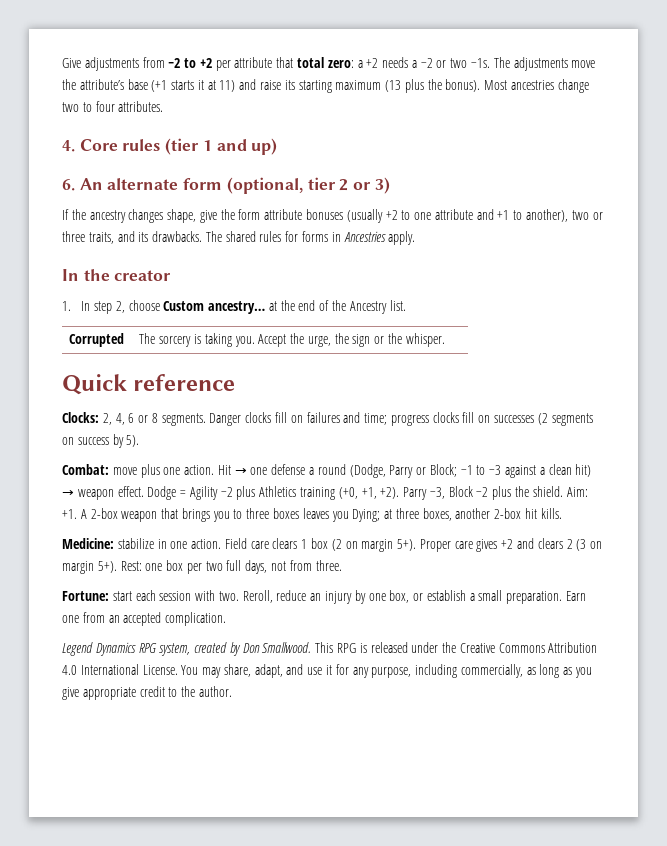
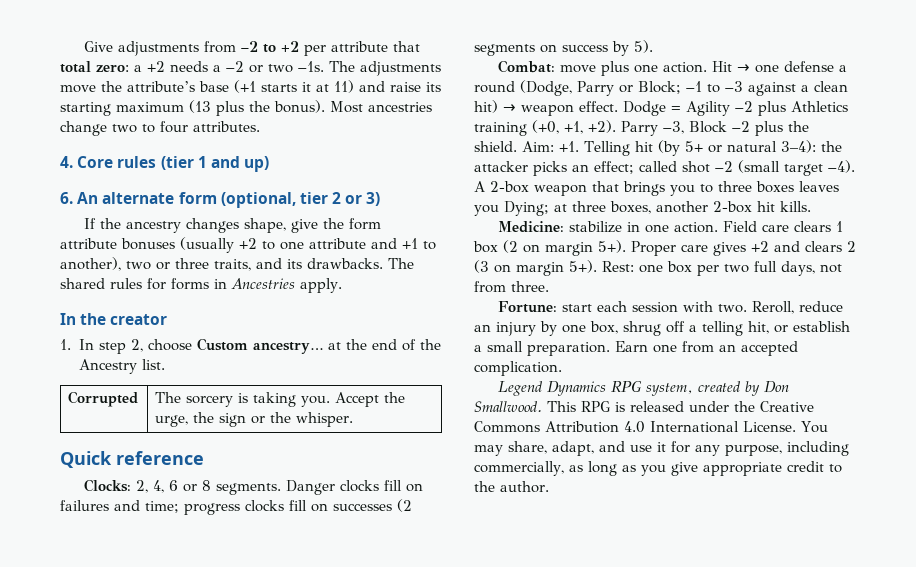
(77, 514) none -> [584,140,842,156] [474,160,855,176] Telling hit (by 5+ or natural 3–4): the attacker picks an effect; called shot −2 (small target −4).
(410, 596) none -> [623,321,769,336] shrug off a telling hit,

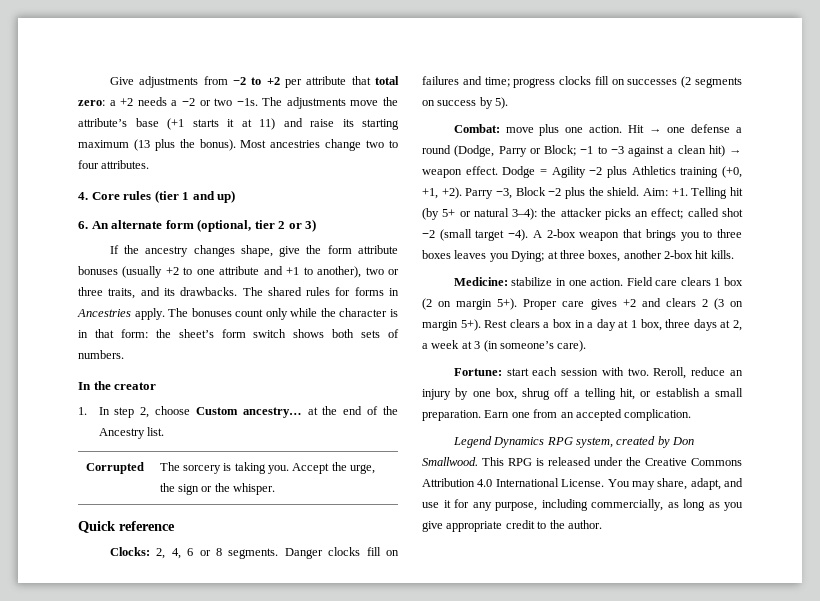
(342, 285) none -> [168,308,398,320] [78,329,399,338] [78,350,124,359] The bonuses count only while the character is in that form: the sheet’s form switch shows both sets of numbers.
[602,261,842,276] [474,281,549,293] Rest: one box per two full days, not from three. -> [484,319,742,331] [422,340,587,352] Rest clears a box in a day at 1 box, three days at 2, a week at 3 (in someone’s care).

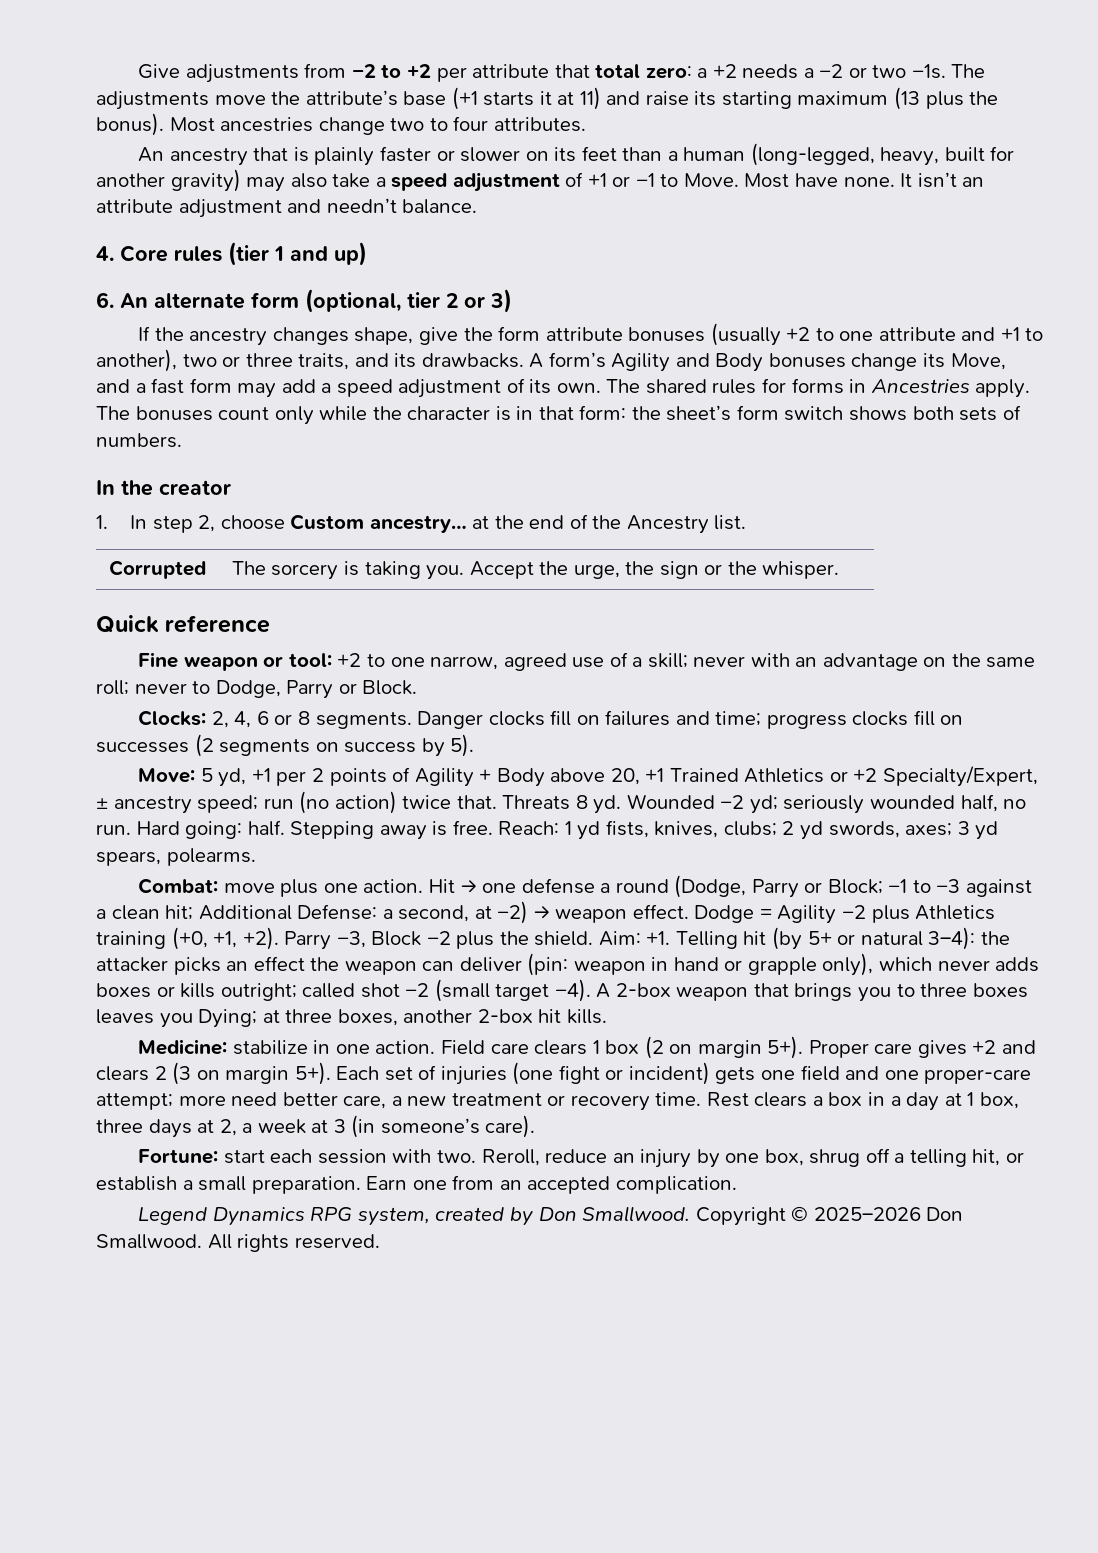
(150, 164) none -> [138,143,1015,166] [96,169,985,192] [96,198,478,218] // An ancestry that is plainly faster or slower on its feet than a human (long-legged, heavy, built for another gravity) may also take a speed adjustment of +1 or −1 to Move. Most have none. It isn’t an attribute adjustment and needn’t balance.
(238, 291) none -> [529,352,1006,372] [96,378,601,398] A form’s Agility and Body bonuses change its Move, and a fast form may add a speed adjustment of its own.
(175, 526) none -> [138,652,1036,671] [96,680,418,699] // Fine weapon or tool: +2 to one narrow, agreed use of a skill; never with an advantage on the same roll; never to Dodge, Parry or Block.
(509, 103) none -> [138,766,1038,787] [96,791,1027,814] [96,820,999,840] [96,848,256,866] // Move: 5 yd, +1 per 2 points of Agility + Body above 20, +1 Trained Athletics or +2 Specialty/Expert, ± ancestry speed; run (no action) twice that. Threats 8 yd. Wounded −2 yd; seriously wounded half, no run. Hard going: half. Stepping away is free. Reach: 1 yd fists, knives, clubs; 2 yd swords, axes; 3 yd spears, polearms.
[708,145,725,157] hit) -> [165,901,529,924] hit; Additional Defense: a second, at −2)
[651,208,684,219] effect; -> [253,953,1040,976] [96,983,297,1001] effect the weapon can deliver (pin: weapon in hand or grapple only), which never adds boxes or kills outright;
(481, 325) none -> [336,1062,1032,1085] [96,1092,702,1111] Each set of injuries (one fight or incident) gets one field and one proper-care attempt; more need better care, a new treatment or recovery time.
[482,457,742,466] [422,478,743,490] [422,499,743,511] [422,520,602,532] This RPG is released under the Creative Commons Attribution 4.0 International License. You may share, adapt, and use it for any purpose, including commercially, as long as you give appropriate credit to the author. -> [695,1206,964,1226] [96,1234,380,1252] Copyright © 2025–2026 Don Smallwood. All rights reserved.

